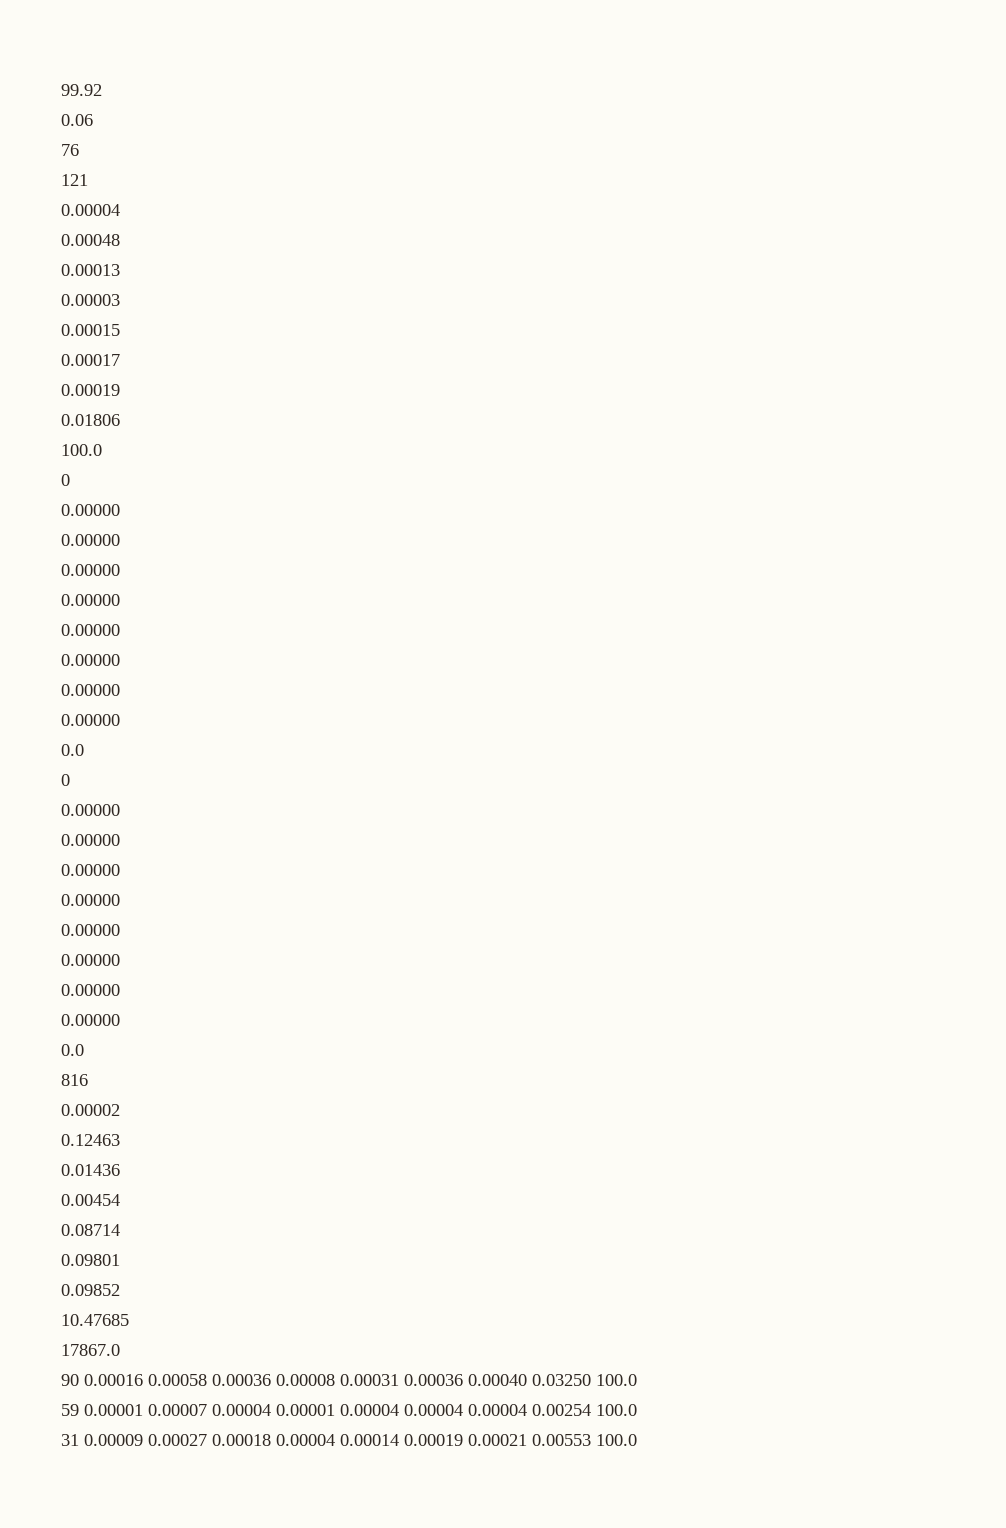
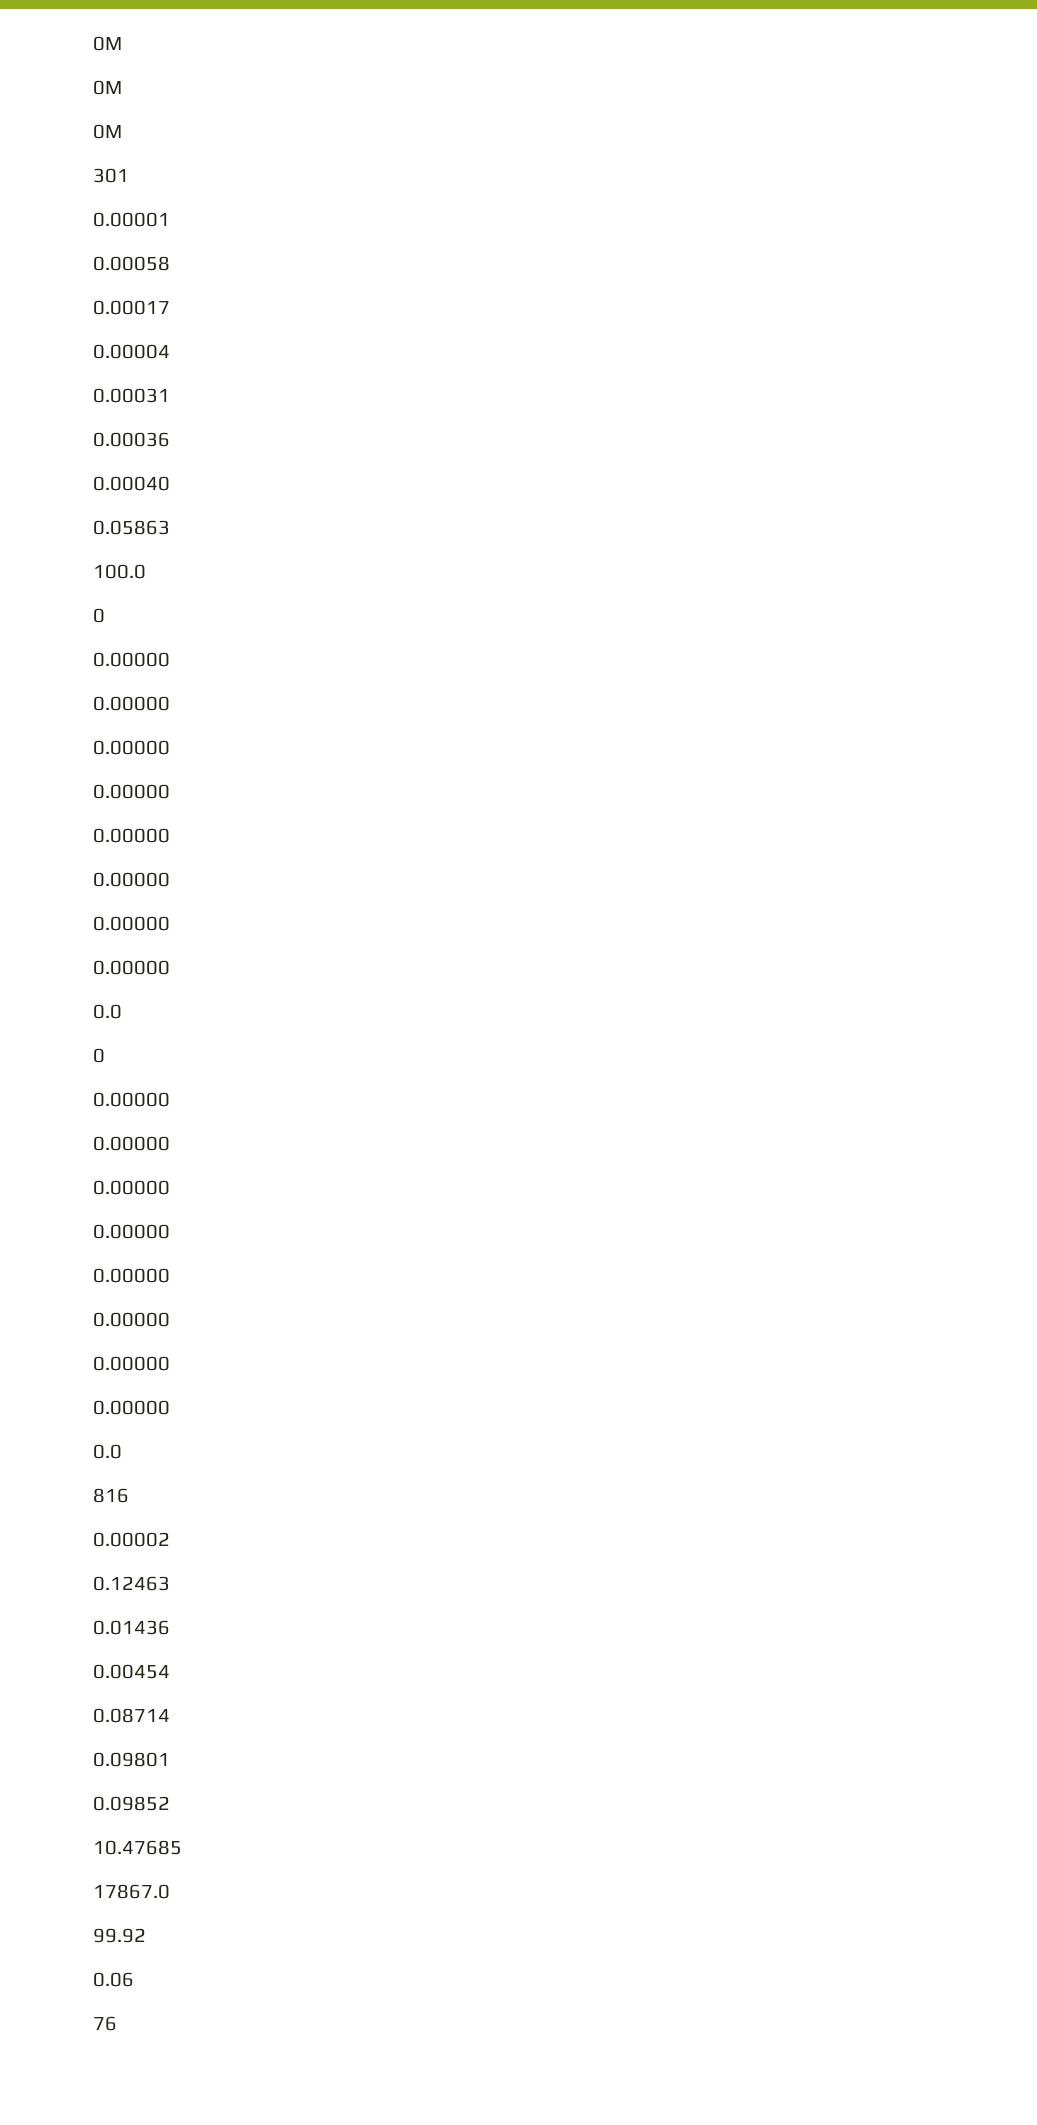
[61,84,102,96] [61,114,93,126] [61,144,79,156] [61,174,88,186] [61,204,120,216] [61,234,120,246] [61,264,120,276] [61,294,120,306] [61,324,120,336] [61,354,120,366] [61,384,120,396] [61,414,120,426] 99.92 // 0.06 // 76 // 121 // 0.00004 // 0.00048 // 0.00013 // 0.00003 // 0.00015 // 0.00017 // 0.00019 // 0.01806 -> [93,36,122,51] [93,80,122,95] [93,124,122,139] [93,168,129,183] [93,212,170,227] [93,256,170,271] [93,300,170,315] [93,344,170,359] [93,388,170,403] [93,432,170,447] [93,476,170,491] [93,520,170,535] 0M // 0M // 0M // 301 // 0.00001 // 0.00058 // 0.00017 // 0.00004 // 0.00031 // 0.00036 // 0.00040 // 0.05863
[61,1374,637,1386] [61,1404,637,1416] [61,1434,637,1446] 90 0.00016 0.00058 0.00036 0.00008 0.00031 0.00036 0.00040 0.03250 100.0 // 59 0.00001 0.00007 0.00004 0.00001 0.00004 0.00004 0.00004 0.00254 100.0 // 31 0.00009 0.00027 0.00018 0.00004 0.00014 0.00019 0.00021 0.00553 100.0 -> [93,1928,146,1943] [93,1972,134,1987] [93,2016,117,2031] 99.92 // 0.06 // 76

